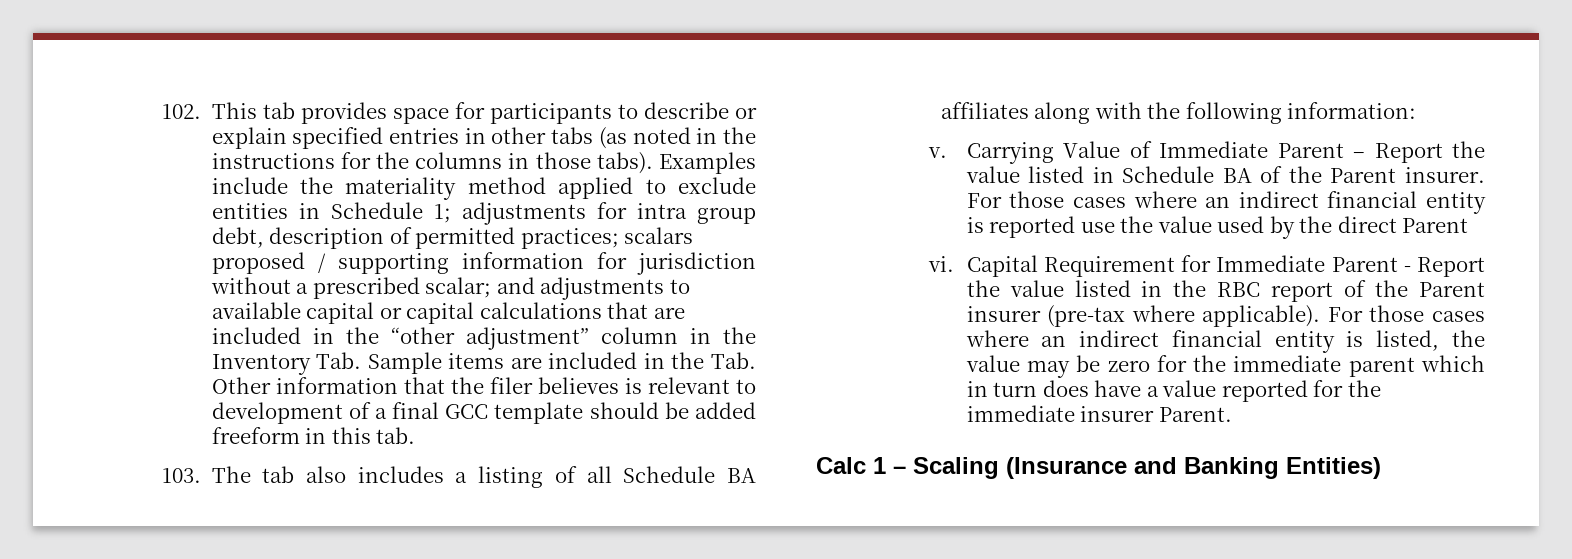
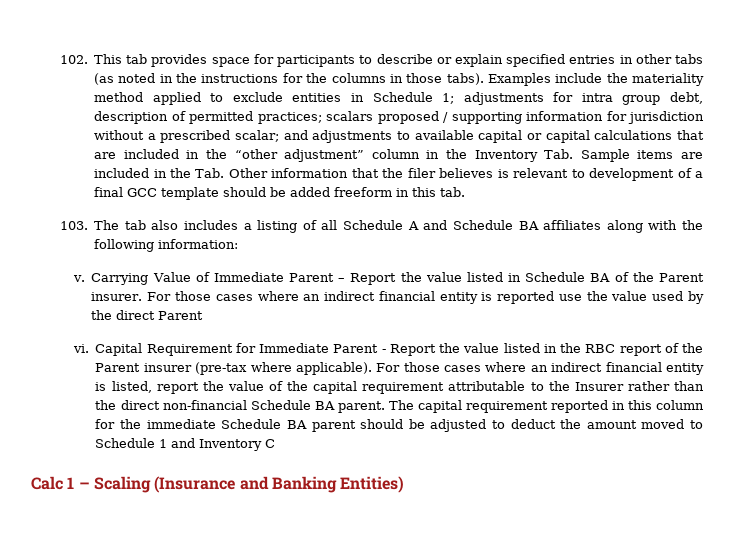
(716, 474) none -> [407,220,513,230] A and Schedule
[1452,330,1485,347] [965,355,1485,378] [966,380,1381,402] [966,405,1232,422] the value may be zero for the immediate parent which in turn does have a value reported for the immediate insurer Parent. -> [156,381,704,394] [95,400,705,413] [95,419,704,432] [95,438,276,451] report the value of the capital requirement attributable to the Insurer rather than the direct non-financial Schedule BA parent. The capital requirement reported in this column for the immediate Schedule BA parent should be adjusted to deduct the amount moved to Schedule 1 and Inventory C

